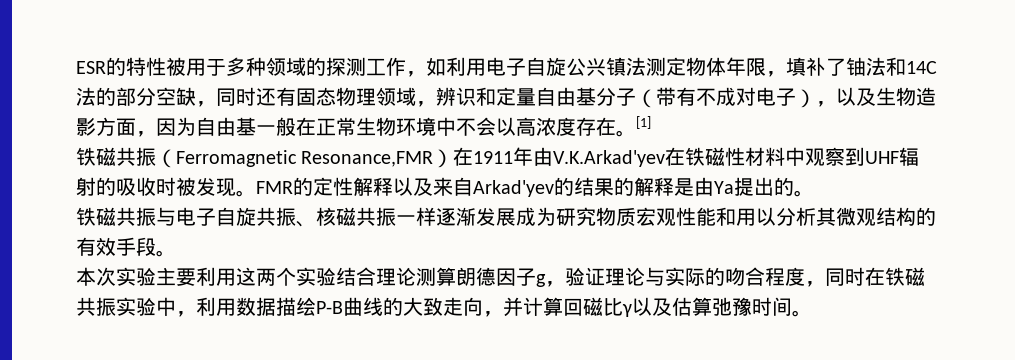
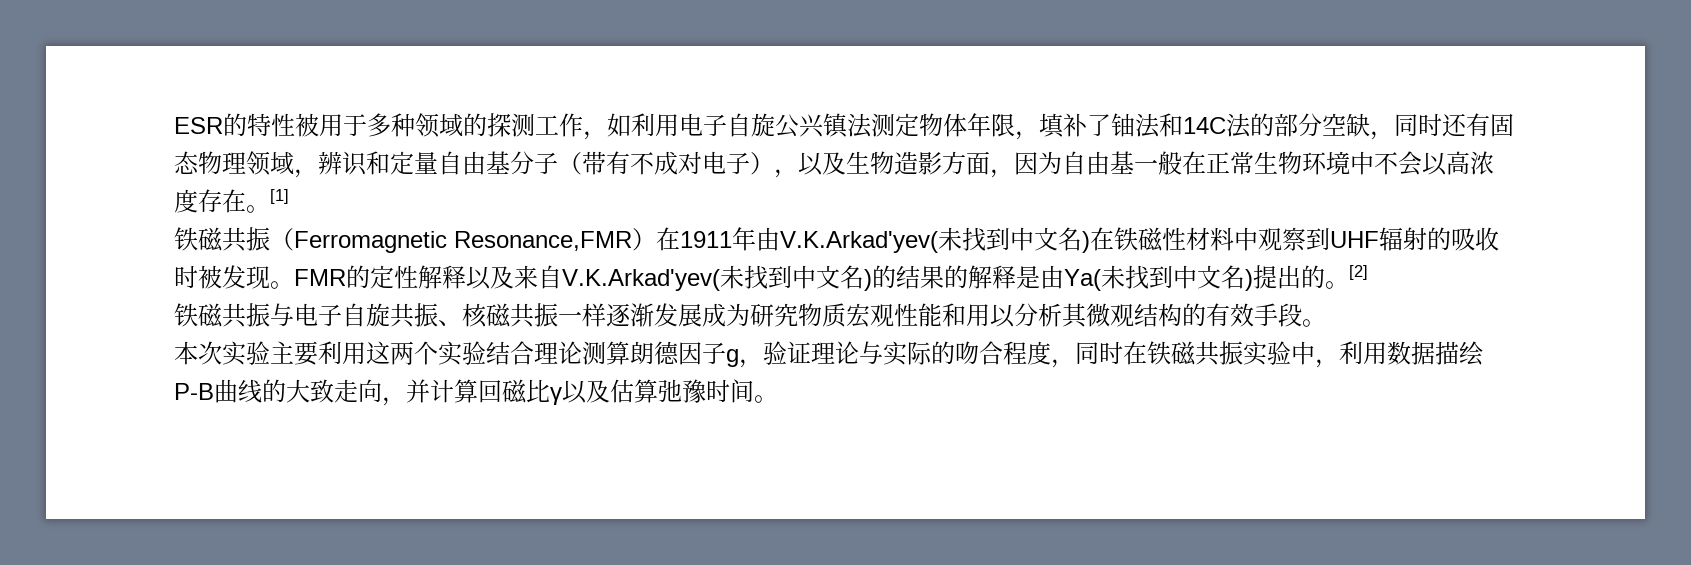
[553,150,666,167] V.K.Arkad'yev -> [780,227,1090,253] V.K.Arkad'yev(未找到中文名)
[473,177,734,197] Arkad'yev的结果的解释是由Ya -> [562,265,1253,291] V.K.Arkad'yev(未找到中文名)的结果的解释是由Ya(未找到中文名)
(814, 193) none -> [1349,265,1368,280] [2]

